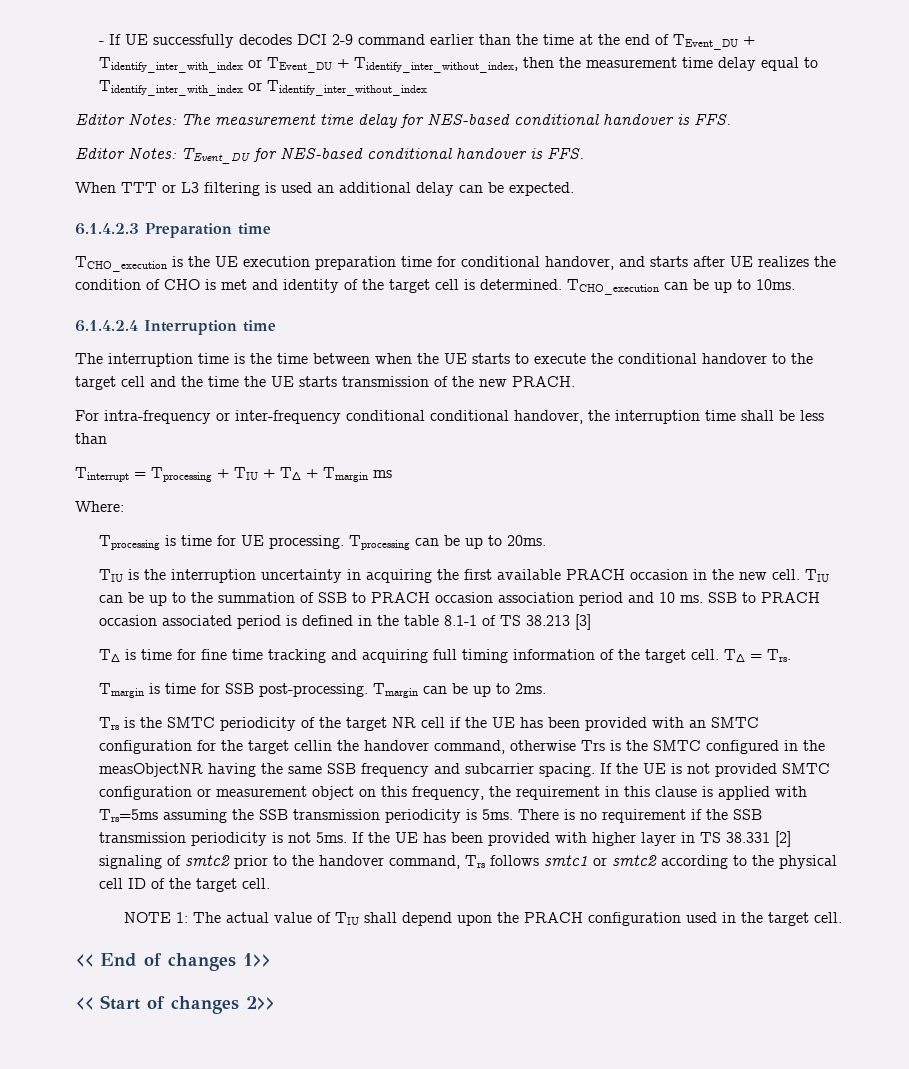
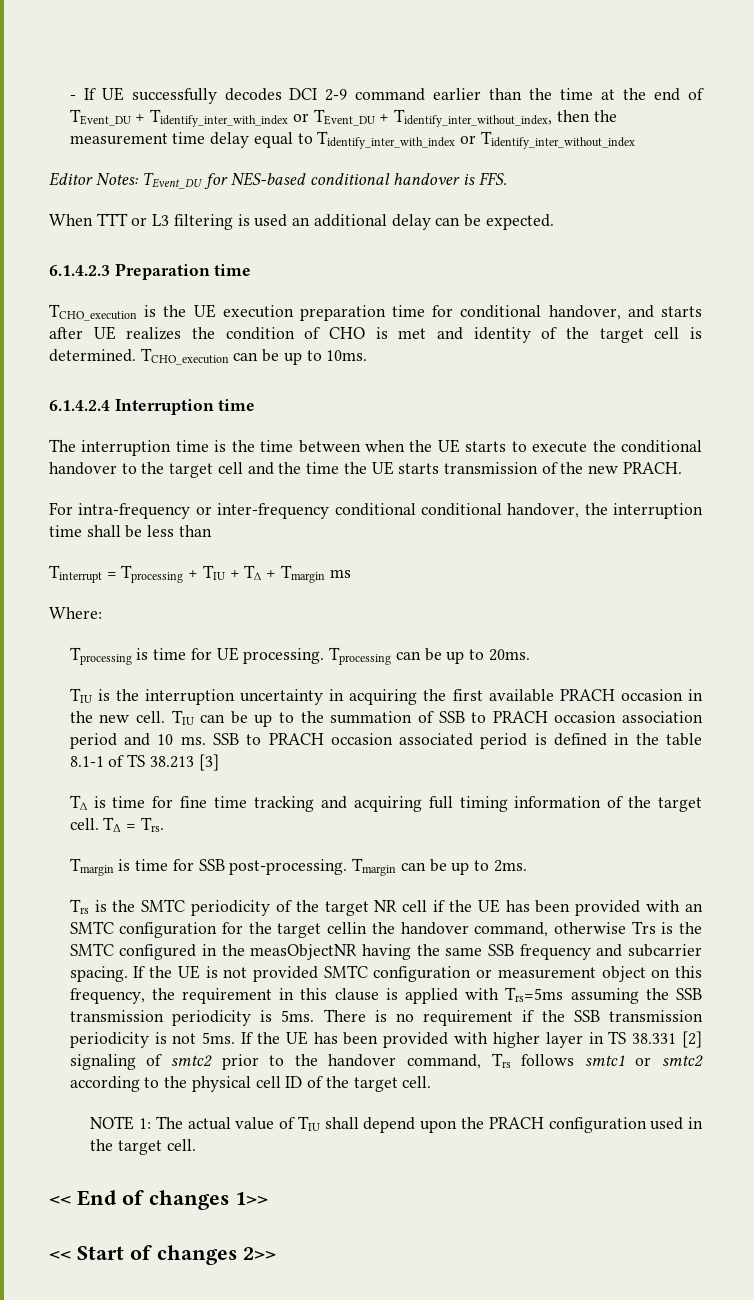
[75,113,731,128] // Editor Notes: The measurement time delay for NES-based conditional handover is FFS. -> (635, 140) none

